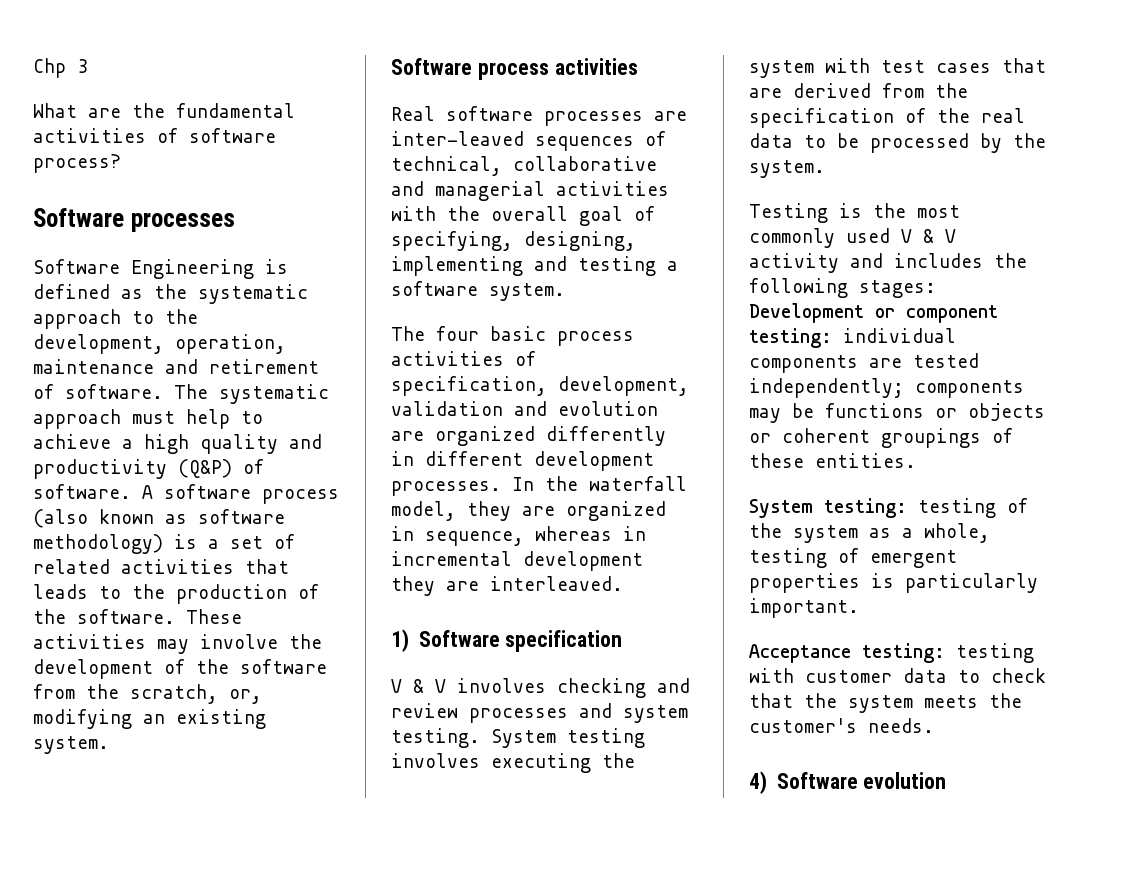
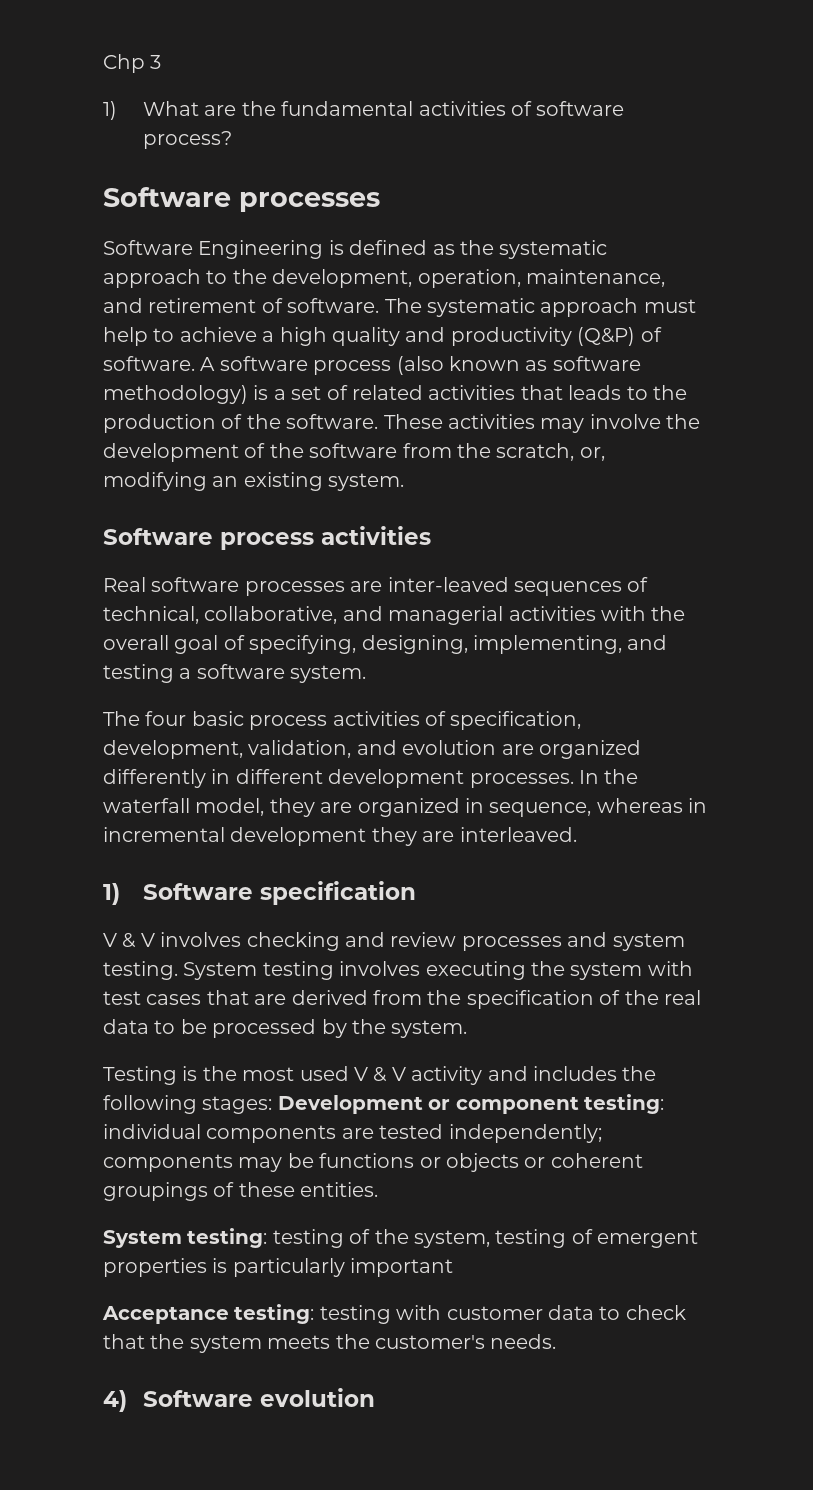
(88, 66) none -> [103,101,117,120] 1)
[33,359,154,374] maintenance -> [526,269,665,287] maintenance,
[513,156,657,171] collaborative -> [204,606,338,624] collaborative,
[391,256,523,276] implementing -> [473,635,622,654] implementing,
[391,401,503,416] validation -> [248,740,352,758] validation,
[749,228,835,248] commonly -> (295, 1074) none
[793,523,990,543] system as a whole, -> [414,1230,490,1248] system,
[749,598,859,618] important. -> [350,1258,454,1277] important

